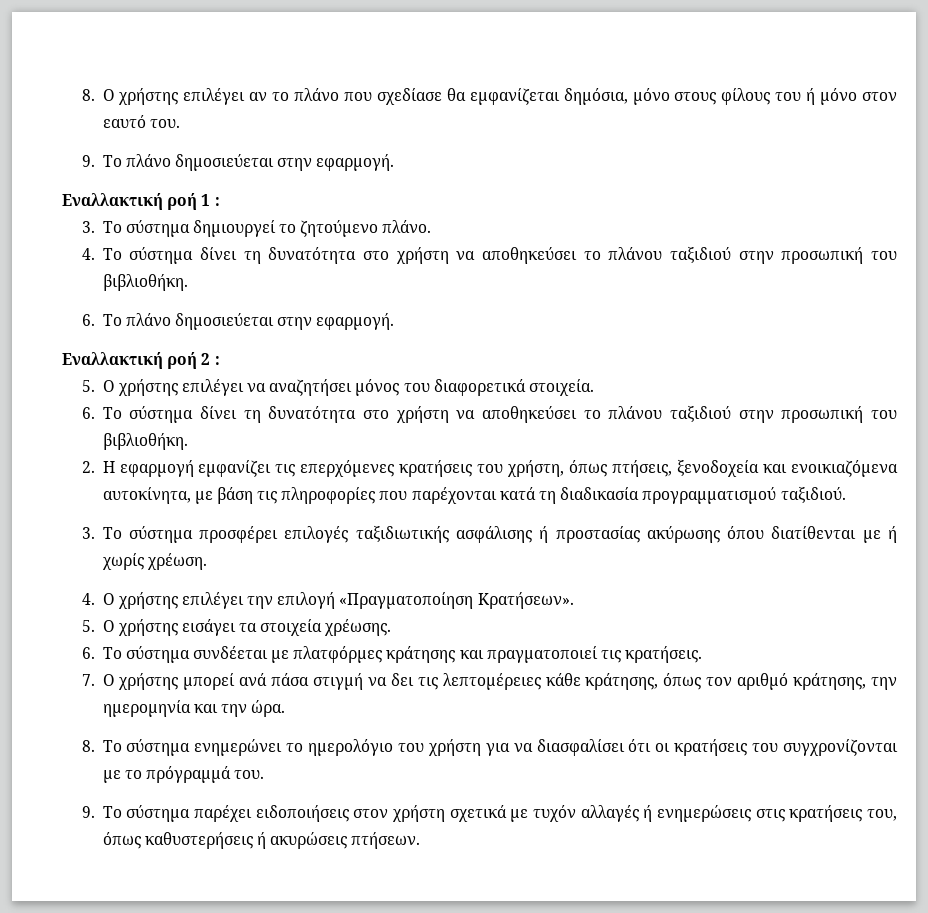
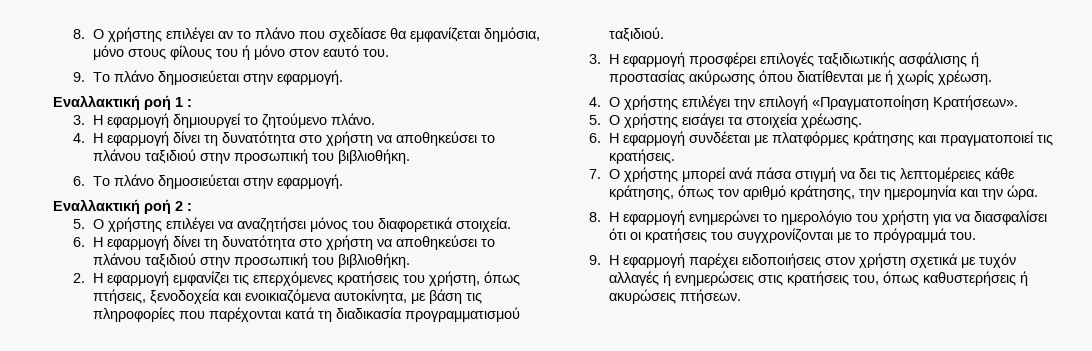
[102,220,190,237] Το σύστημα -> [93,113,170,128] Η εφαρμογή
[102,247,194,264] Το σύστημα -> [93,131,170,146] Η εφαρμογή
[102,406,194,423] Το σύστημα -> [93,235,170,250] Η εφαρμογή
[102,526,193,543] Το σύστημα -> [609,52,686,67] Η εφαρμογή
[102,646,190,663] Το σύστημα -> [609,131,686,146] Η εφαρμογή
[102,739,191,756] Το σύστημα -> [609,210,686,225] Η εφαρμογή
[102,805,191,822] Το σύστημα -> [609,253,686,268] Η εφαρμογή

